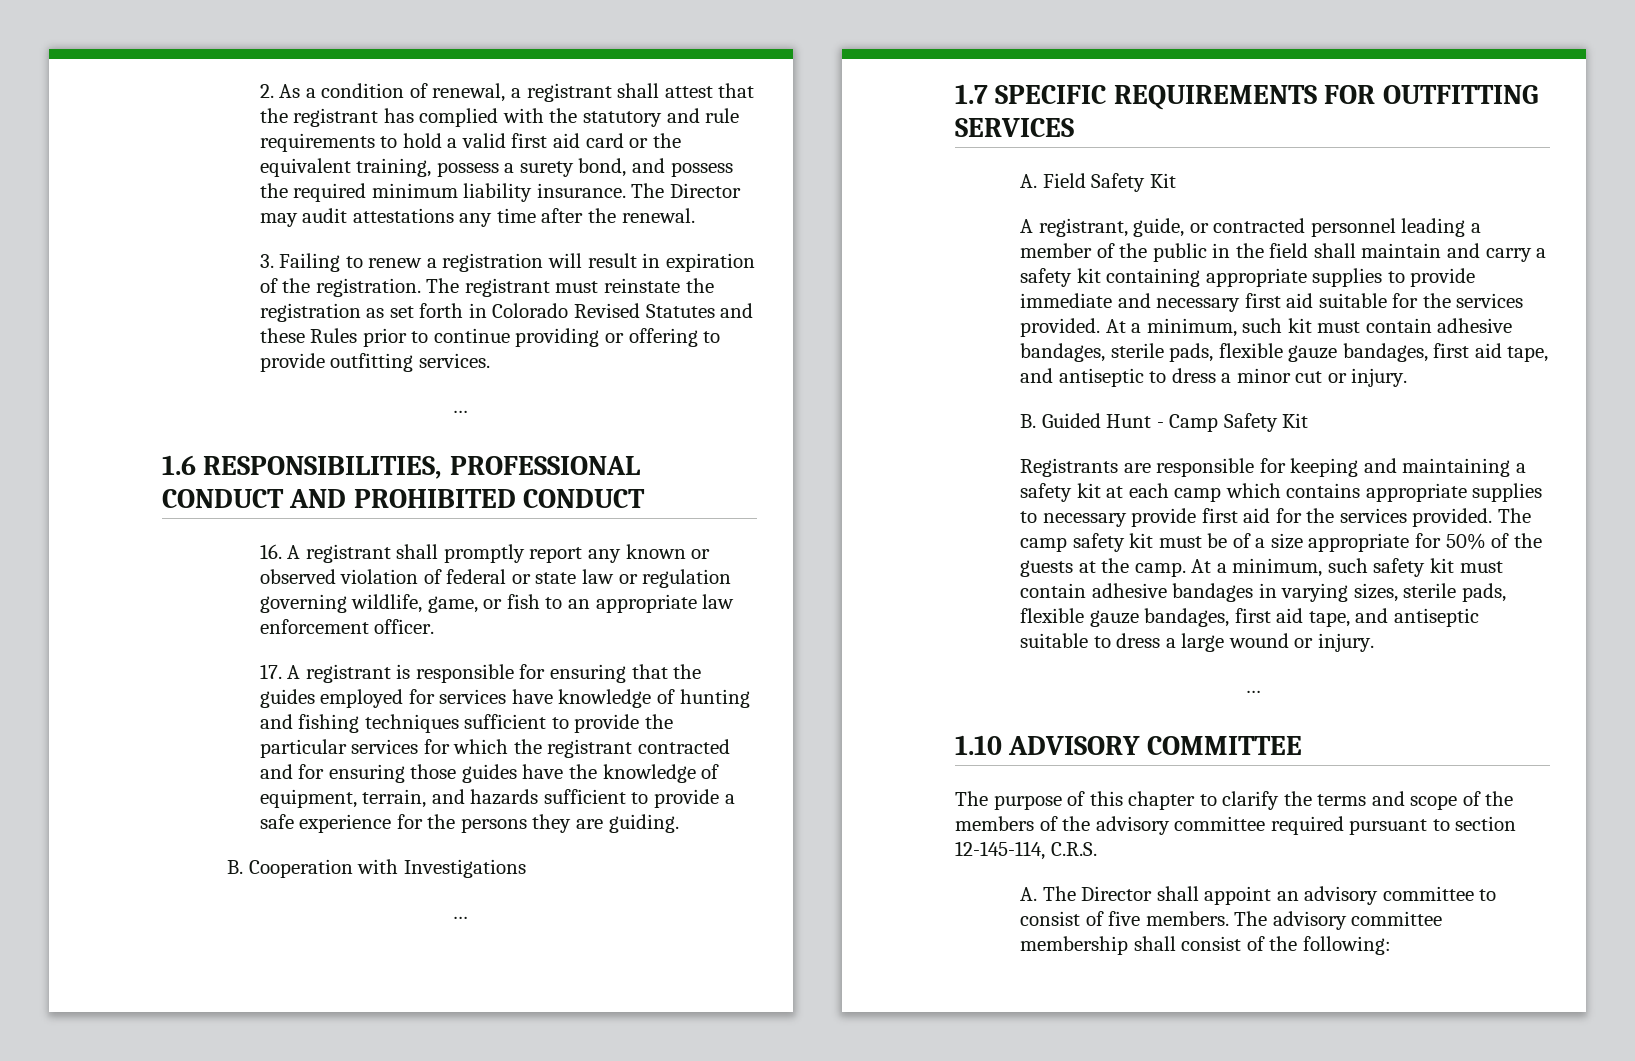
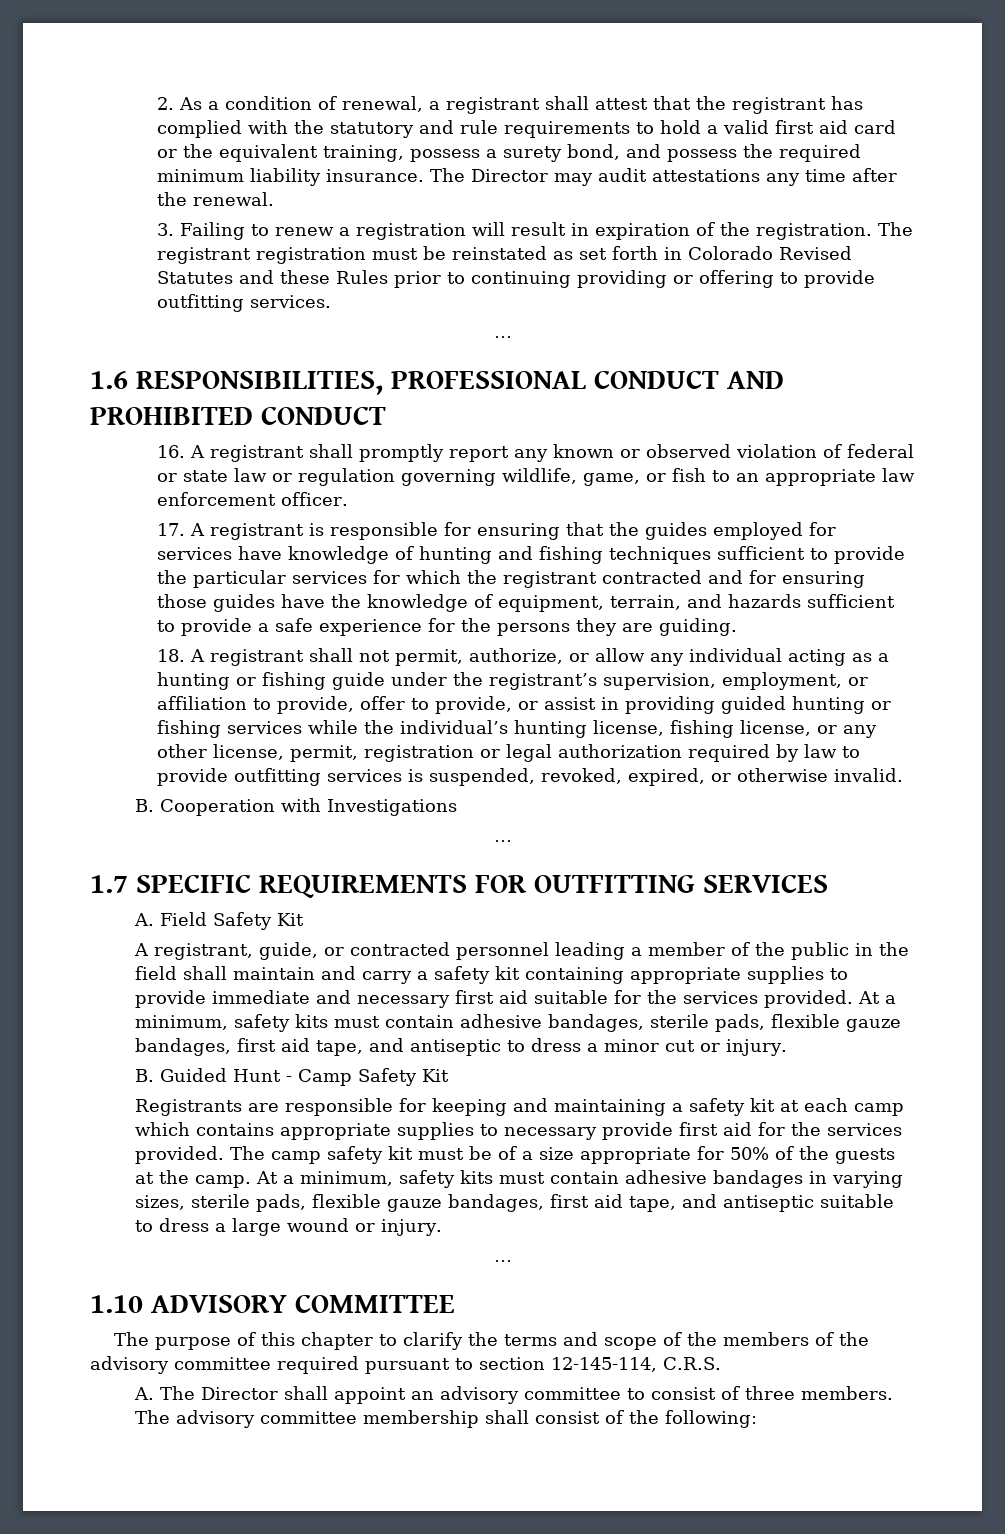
[555,278,714,293] [259,303,361,322] must reinstate the registration -> [256,246,548,264] registration must be reinstated
[433,328,510,343] continue -> [471,271,572,288] continuing
(679, 823) none -> [157,648,890,666] [157,672,869,690] [157,696,892,714] [157,720,878,738] [157,744,861,762] [157,768,904,786] // 18. A registrant shall not permit, authorize, or allow any individual acting as a hunting or fishing guide under the registrant’s supervision, employment, or affiliation to provide, offer to provide, or assist in providing guided hunting or fishing services while the individual’s hunting license, fishing license, or any other license, permit, registration or legal authorization required by law to provide outfitting services is suspended, revoked, expired, or otherwise invalid.
[1242,318,1312,333] such kit -> [233,1014,328,1032] safety kits
[1327,558,1454,577] such safety kit -> [398,1170,493,1188] safety kits
[1108,911,1141,926] five -> [744,1386,795,1400] three

